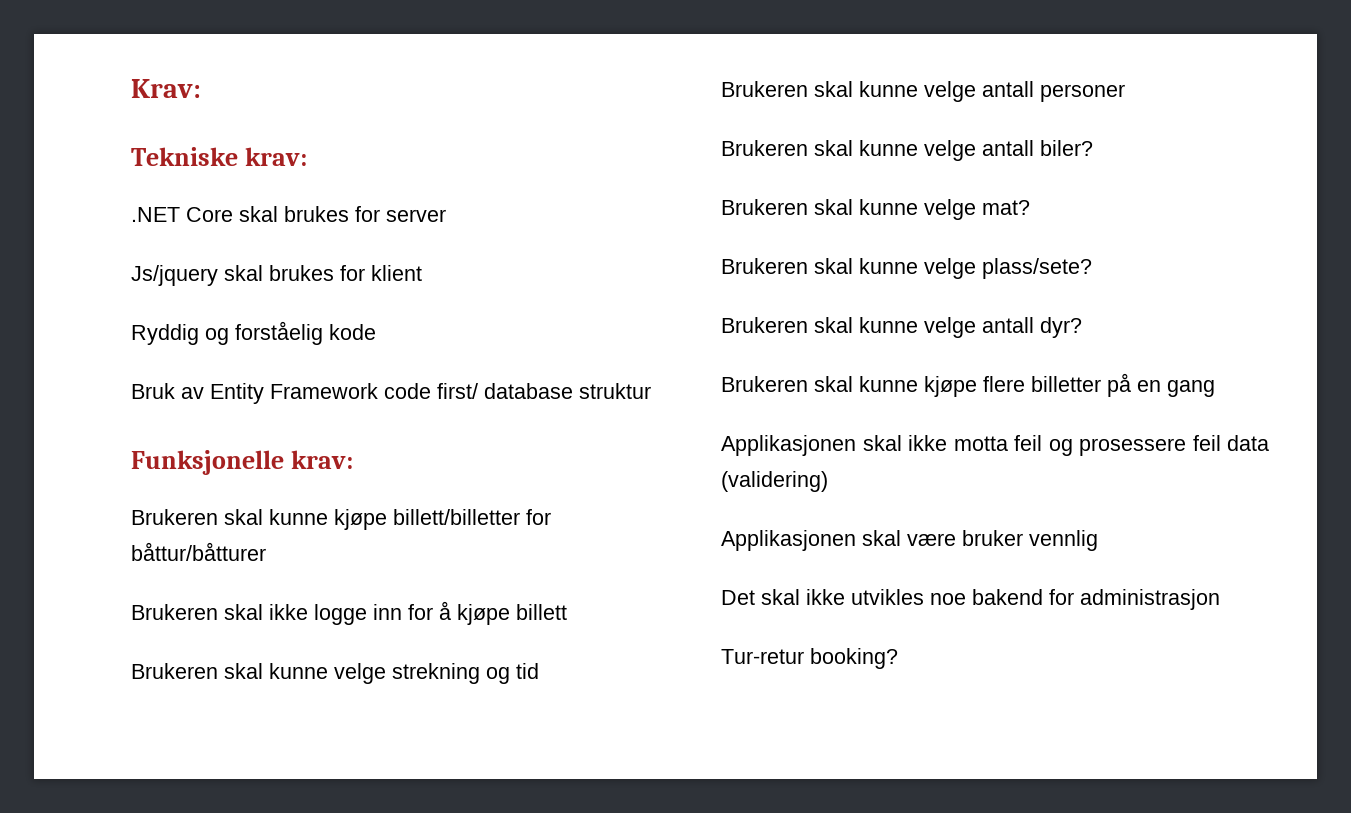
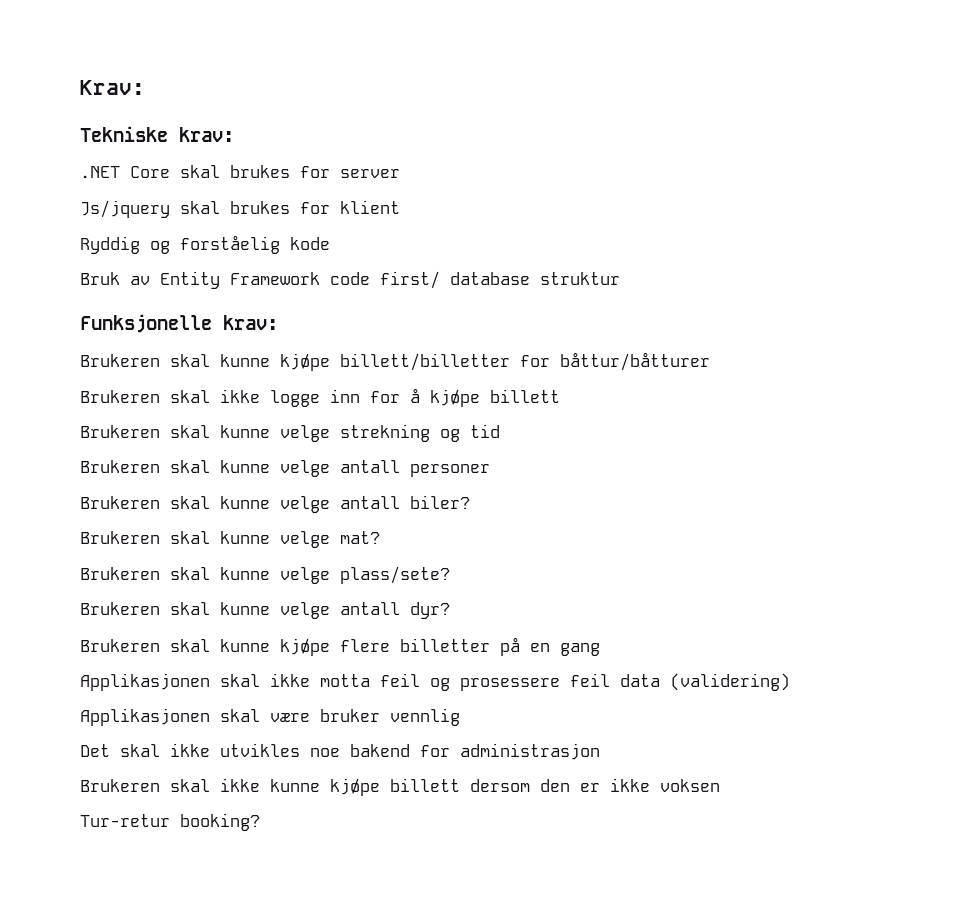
(1220, 599) none -> [80,778,720,796] // Brukeren skal ikke kunne kjøpe billett dersom den er ikke voksen

